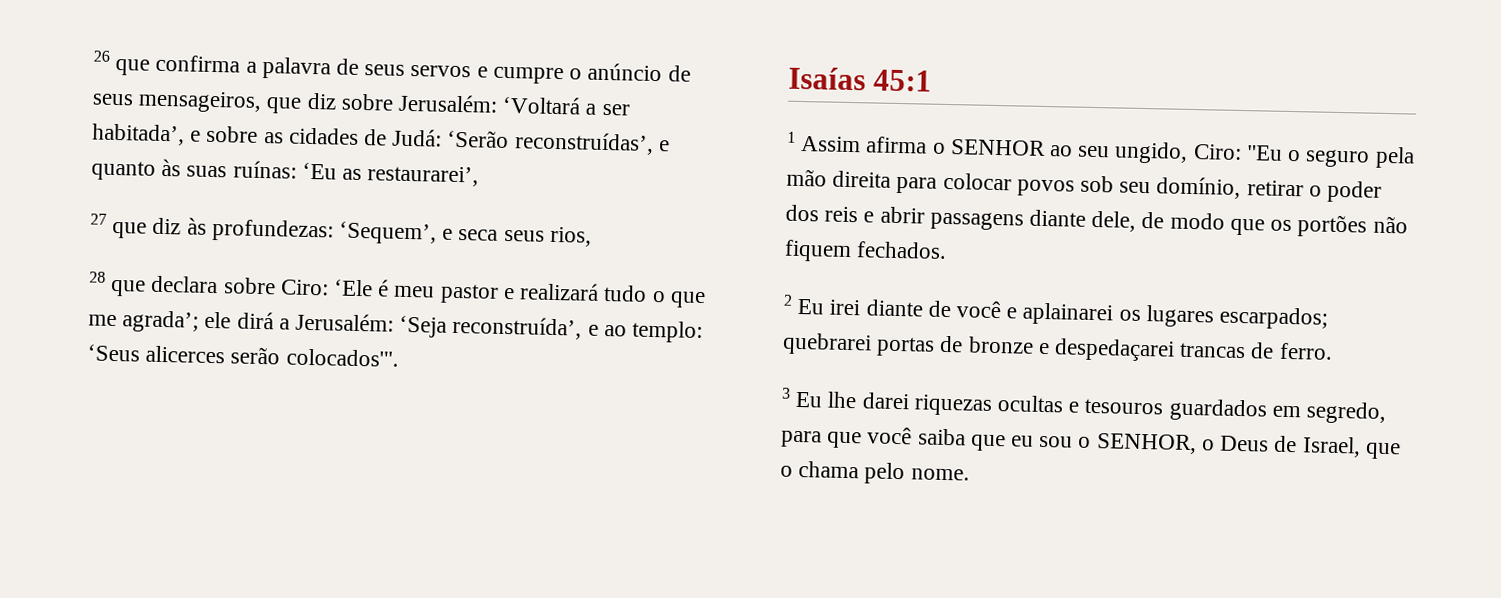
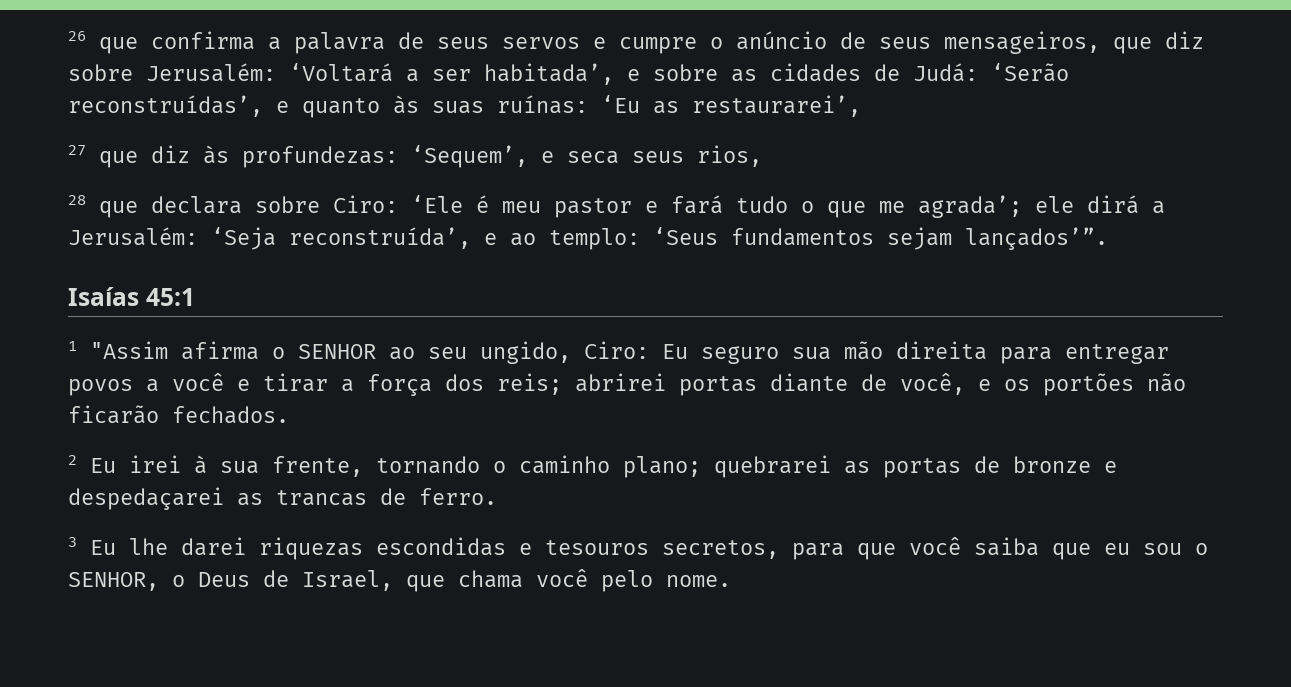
[519,282,600,301] realizará -> [671,195,723,214] fará
[145,345,399,367] alicerces serão colocados'". -> [731,227,1108,250] fundamentos sejam lançados’”.
[801,136,862,153] Assim -> [90,341,168,359] "Assim
[1245,145,1415,169] [786,168,1383,203] [785,204,1265,236] "Eu o seguro pela mão direita para colocar povos sob seu domínio, retirar o poder dos reis e abrir passagens diante dele, de modo que -> [662,341,1169,364] [68,373,991,396] Eu seguro sua mão direita para entregar povos a você e tirar a força dos reis; abrirei portas diante de você, e
[784,239,852,263] fiquem -> [68,405,159,424] ficarão
[865,299,1329,330] [782,332,872,356] diante de você e aplainarei os lugares escarpados; quebrarei -> [194,455,870,478] à sua frente, tornando o caminho plano; quebrarei as
(1176, 350) none -> [237,493,263,506] as
[997,395,1065,413] ocultas -> [376,537,506,556] escondidas
[1168,398,1388,425] guardados em segredo, -> [662,540,779,559] secretos,
[780,461,860,479] o chama -> [458,569,588,588] chama você

